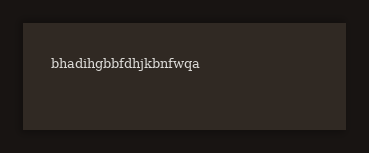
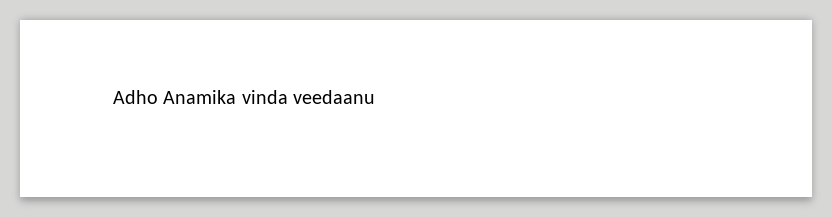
[51,58,200,71] bhadihgbbfdhjkbnfwqa -> [113,90,376,104] Adho Anamika vinda veedaanu

